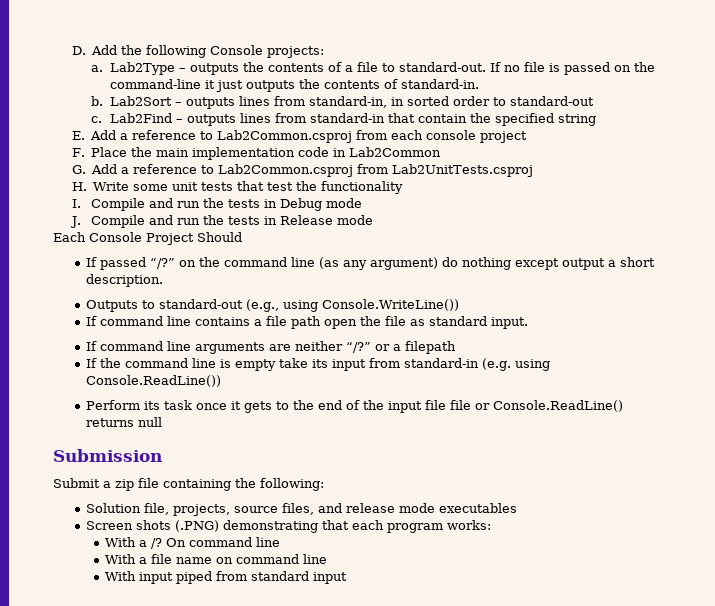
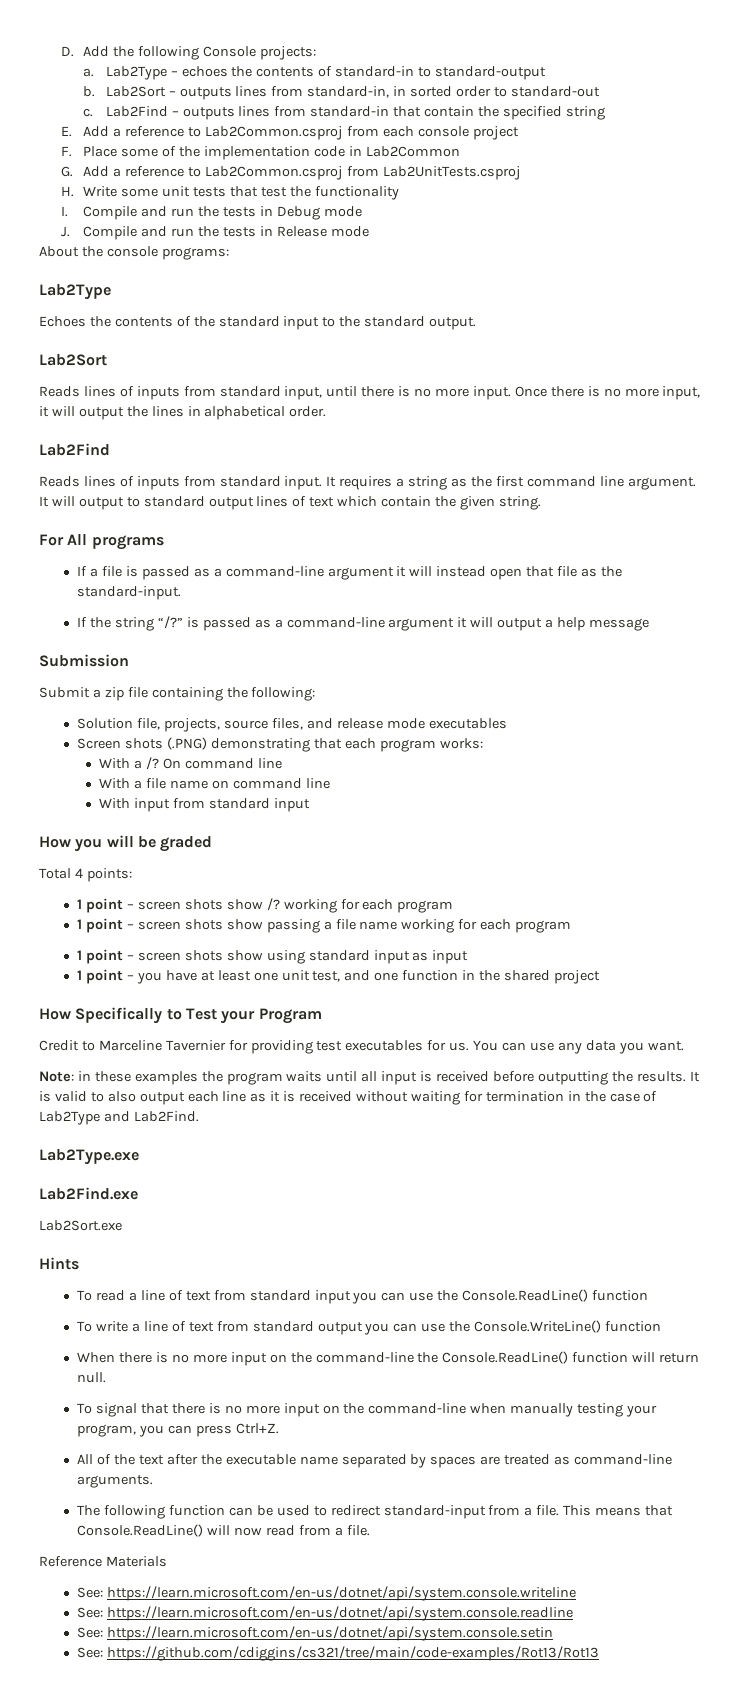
[190,62,656,75] [110,79,480,92] outputs the contents of a file to standard-out. If no file is passed on the command-line it just outputs the contents of standard-in. -> [181,66,547,80] echoes the contents of standard-in to standard-output
[131,147,190,157] the main -> [121,146,201,157] some of the
[53,232,242,245] [85,257,655,270] [85,274,163,287] [85,299,459,312] [85,316,528,329] [85,341,456,354] [85,358,550,371] [85,375,221,387] [85,400,623,413] [85,417,162,427] Each Console Project Should // If passed “/?” on the command line (as any argument) do nothing except output a short description. // Outputs to standard-out (e.g., using Console.WriteLine()) // If command line contains a file path open the file as standard input. // If command line arguments are neither “/?” or a filepath // If the command line is empty take its input from standard-in (e.g. using Console.ReadLine()) // Perform its task once it gets to the end of the input file file or Console.ReadLine() returns null -> [39,246,229,260] [39,284,111,300] [39,316,477,330] [39,354,107,366] [39,386,701,400] [39,406,327,420] [39,443,110,456] [39,476,696,490] [39,496,541,510] [39,534,164,550] [77,566,622,580] [77,586,182,600] [77,616,649,631] About the console programs: // Lab2Type // Echoes the contents of the standard input to the standard output. // Lab2Sort // Reads lines of inputs from standard input, until there is no more input. Once there is no more input, it will output the lines in alphabetical order. // Lab2Find // Reads lines of inputs from standard input. It requires a string as the first command line argument. It will output to standard output lines of text which contain the given string. // For All programs // If a file is passed as a command-line argument it will instead open that file as the standard-input. // If the string “/?” is passed as a command-line argument it will output a help message
[175,571,347,584] piped from standard input -> [173,798,311,812] [39,835,213,852] [39,868,132,882] [77,898,454,913] [77,918,572,933] [77,949,469,964] [77,969,600,984] [39,1007,322,1024] [39,1040,684,1054] [39,1071,700,1085] [39,1091,658,1105] [39,1111,199,1125] [39,1149,139,1165] [39,1187,138,1200] [39,1220,122,1231] [39,1257,79,1270] [77,1289,648,1304] [77,1320,661,1335] [77,1351,700,1366] [77,1372,107,1383] [77,1403,657,1417] [77,1423,279,1437] [77,1454,672,1468] [77,1475,154,1488] [77,1505,673,1519] [77,1524,370,1537] [39,1556,167,1567] [77,1586,577,1601] [77,1606,574,1621] [77,1626,554,1641] [77,1646,600,1661] from standard input // How you will be graded // Total 4 points: // 1 point – screen shots show /? working for each program // 1 point – screen shots show passing a file name working for each program // 1 point – screen shots show using standard input as input // 1 point – you have at least one unit test, and one function in the shared project // How Specifically to Test your Program // Credit to Marceline Tavernier for providing test executables for us. You can use any data you want. // Note: in these examples the program waits until all input is received before outputting the results. It is valid to also output each line as it is received without waiting for termination in the case of Lab2Type and Lab2Find. // Lab2Type.exe // Lab2Find.exe // Lab2Sort.exe // Hints // To read a line of text from standard input you can use the Console.ReadLine() function // To write a line of text from standard output you can use the Console.WriteLine() function // When there is no more input on the command-line the Console.ReadLine() function will return null. // To signal that there is no more input on the command-line when manually testing your program, you can press Ctrl+Z. // All of the text after the executable name separated by spaces are treated as command-line arguments. // The following function can be used to redirect standard-input from a file. This means that Console.ReadLine() will now read from a file. // Reference Materials // See: https://learn.microsoft.com/en-us/dotnet/api/system.console.writeline // See: https://learn.microsoft.com/en-us/dotnet/api/system.console.readline // See: https://learn.microsoft.com/en-us/dotnet/api/system.console.setin // See: https://github.com/cdiggins/cs321/tree/main/code-examples/Rot13/Rot13

